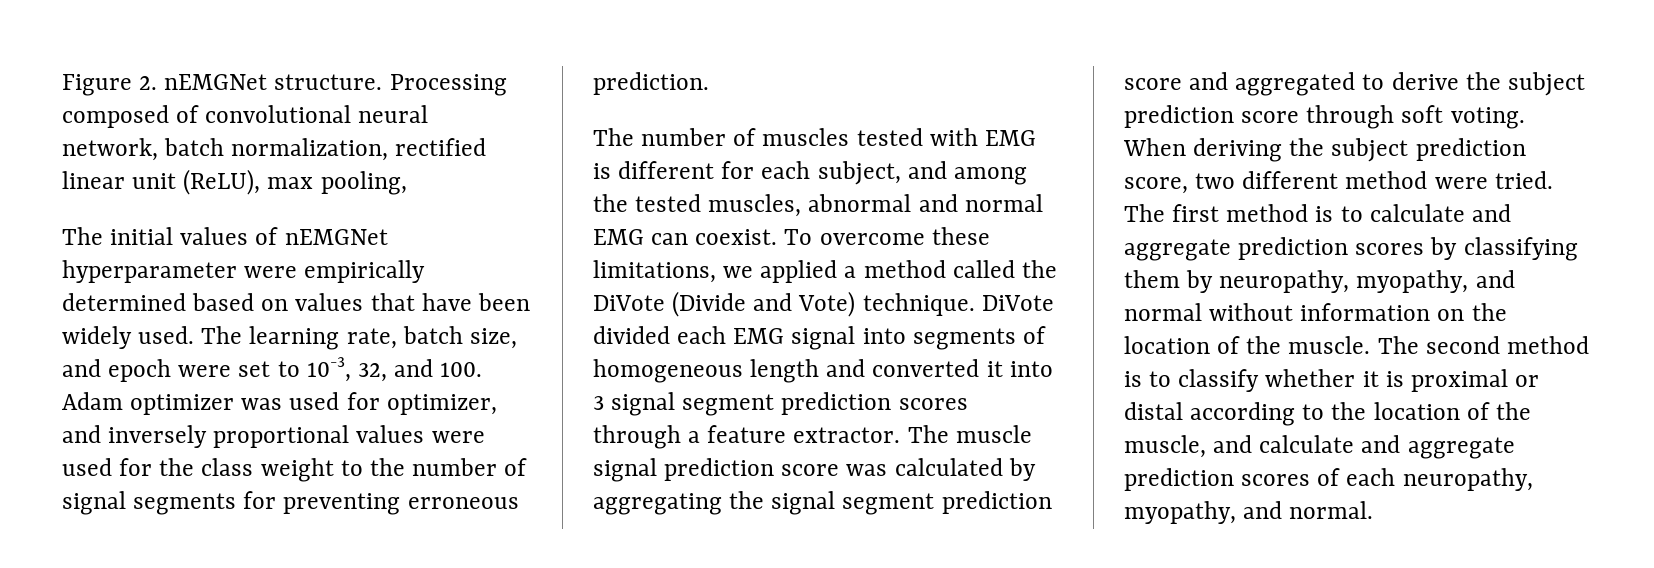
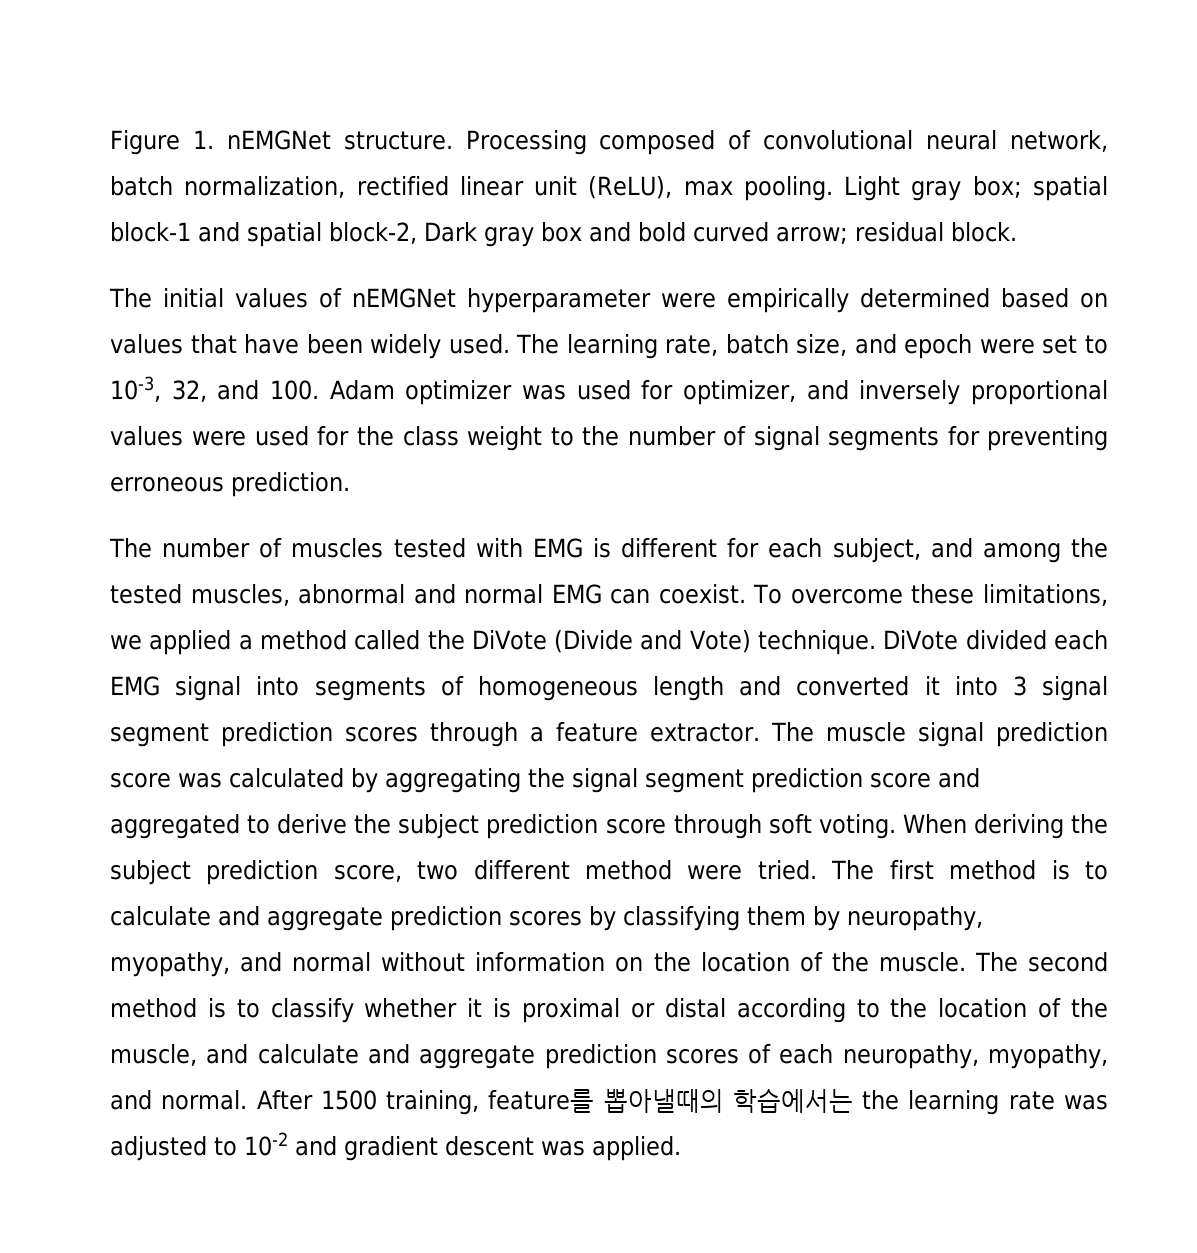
[139,76,158,90] 2. -> [192,130,214,149] 1.
[320,171,407,195] pooling, -> [743,176,1108,201] [110,222,1017,247] pooling. Light gray box; spatial block-1 and spatial block-2, Dark gray box and bold curved arrow; residual block.
(1374, 510) none -> [256,1088,1108,1115] [110,1132,681,1161] After 1500 training, feature를 뽑아낼때의 학습에서는 the learning rate was adjusted to 10-2 and gradient descent was applied.

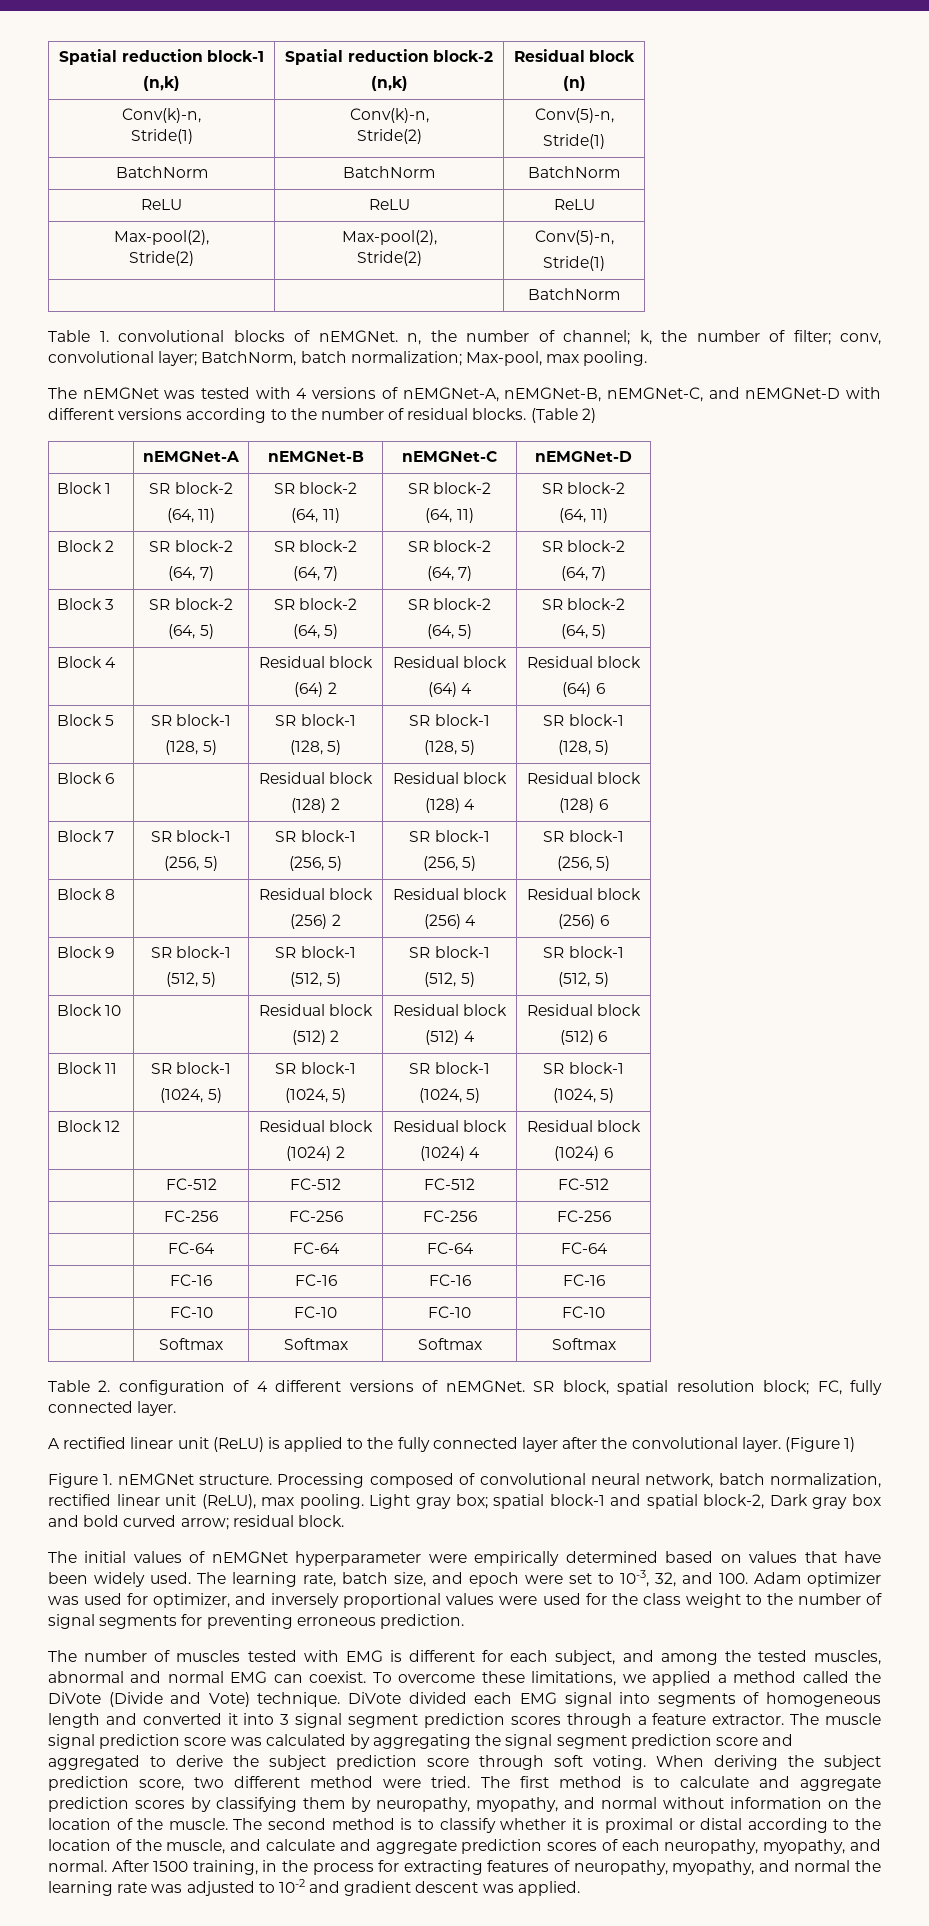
(110, 142) none -> [59,49,264,65] [143,76,180,91] [285,49,493,65] [370,76,408,91] [513,49,636,62] [562,76,586,91] [122,108,201,123] [130,129,193,144] [349,108,429,123] [356,129,422,144] [534,108,614,123] [543,134,605,149] [115,166,208,178] [343,166,435,178] [528,166,620,178] [141,199,182,210] [368,199,410,210] [553,199,595,210] [114,230,209,245] [129,251,194,266] [341,230,437,245] [356,251,422,266] [534,230,614,245] [543,256,605,271] [528,288,620,300] [48,330,881,345] [48,351,648,366] [48,387,882,402] [48,408,596,423] [143,451,240,462] [267,451,364,462] [402,451,497,462] [535,451,632,462] [57,482,112,494] [149,482,233,494] [166,508,216,523] [273,482,358,494] [291,508,340,523] [407,482,492,494] [425,508,474,523] [541,482,626,494] [559,508,608,523] [57,540,115,552] [149,540,233,552] [168,566,214,581] [273,540,358,552] [292,566,339,581] [407,540,492,552] [426,566,473,581] [541,540,626,552] [560,566,607,581] [57,598,115,610] [149,598,233,610] [168,624,214,639] [273,598,358,610] [292,624,339,639] [407,598,492,610] [426,624,473,639] [541,598,626,610] [560,624,607,639] [57,656,117,668] [258,656,374,668] [294,682,337,697] [392,656,508,668] [427,682,473,697] [526,656,642,668] [562,682,605,697] [57,714,115,726] [150,714,232,726] [165,740,217,755] [275,714,356,726] [289,740,342,755] [409,714,490,726] [423,740,476,755] [543,714,624,726] [557,740,610,755] [57,772,115,784] [258,772,374,784] [291,798,340,813] [392,772,508,784] [424,798,476,813] [526,772,642,784] [559,798,608,813] [57,830,115,842] [150,830,232,842] [164,856,218,871] [275,830,356,842] [288,856,343,871] [409,830,490,842] [422,856,477,871] [543,830,624,842] [556,856,611,871] [57,888,116,900] [258,888,374,900] [290,914,341,929] [392,888,508,900] [423,914,477,929] [526,888,642,900] [558,914,609,929] [57,946,115,958] [150,946,232,958] [165,972,217,987] [275,946,356,958] [290,972,341,987] [409,946,490,958] [424,972,475,987] [543,946,624,958] [558,972,609,987] [57,1004,122,1016] [258,1004,374,1016] [291,1030,340,1045] [392,1004,508,1016] [425,1030,475,1045] [526,1004,642,1016] [559,1030,608,1045] [57,1062,118,1074] [150,1062,232,1074] [160,1088,222,1103] [275,1062,356,1074] [284,1088,347,1103] [409,1062,490,1074] [418,1088,481,1103] [543,1062,624,1074] [552,1088,615,1103] [57,1120,121,1132] [258,1120,374,1132] [286,1146,345,1161] [392,1120,508,1132] [419,1146,481,1161] [526,1120,642,1132] [554,1146,613,1161] [165,1178,217,1190] [290,1178,341,1190] [424,1178,475,1190] [558,1178,609,1190] [164,1210,218,1222] [288,1210,343,1222] [422,1210,477,1222] [556,1210,611,1222] [168,1242,215,1254] [292,1242,340,1254] [426,1242,474,1254] [560,1242,608,1254] [170,1274,212,1286] [294,1274,337,1286] [428,1274,471,1286] [562,1274,605,1286] [169,1306,213,1318] [294,1306,337,1318] [428,1306,471,1318] [562,1306,605,1318] [159,1338,223,1350] [283,1338,348,1350] [417,1338,482,1350] [551,1338,616,1350] [48,1380,883,1395] [48,1401,177,1416] [48,1437,856,1452] Spatial reduction block-1 // (n,k) | Spatial reduction block-2 // (n,k) | Residual block // (n) // Conv(k)-n, // Stride(1) | Conv(k)-n, // Stride(2) | Conv(5)-n, // Stride(1) // BatchNorm | BatchNorm | BatchNorm // ReLU | ReLU | ReLU // Max-pool(2), // Stride(2) | Max-pool(2), // Stride(2) | Conv(5)-n, // Stride(1) // | | BatchNorm // Table 1. convolutional blocks of nEMGNet. n, the number of channel; k, the number of filter; conv, convolutional layer; BatchNorm, batch normalization; Max-pool, max pooling. // The nEMGNet was tested with 4 versions of nEMGNet-A, nEMGNet-B, nEMGNet-C, and nEMGNet-D with different versions according to the number of residual blocks. (Table 2) // | nEMGNet-A | nEMGNet-B | nEMGNet-C | nEMGNet-D // Block 1 | SR block-2 // (64, 11) | SR block-2 // (64, 11) | SR block-2 // (64, 11) | SR block-2 // (64, 11) // Block 2 | SR block-2 // (64, 7) | SR block-2 // (64, 7) | SR block-2 // (64, 7) | SR block-2 // (64, 7) // Block 3 | SR block-2 // (64, 5) | SR block-2 // (64, 5) | SR block-2 // (64, 5) | SR block-2 // (64, 5) // Block 4 | | Residual block // (64) 2 | Residual block // (64) 4 | Residual block // (64) 6 // Block 5 | SR block-1 // (128, 5) | SR block-1 // (128, 5) | SR block-1 // (128, 5) | SR block-1 // (128, 5) // Block 6 | | Residual block // (128) 2 | Residual block // (128) 4 | Residual block // (128) 6 // Block 7 | SR block-1 // (256, 5) | SR block-1 // (256, 5) | SR block-1 // (256, 5) | SR block-1 // (256, 5) // Block 8 | | Residual block // (256) 2 | Residual block // (256) 4 | Residual block // (256) 6 // Block 9 | SR block-1 // (512, 5) | SR block-1 // (512, 5) | SR block-1 // (512, 5) | SR block-1 // (512, 5) // Block 10 | | Residual block // (512) 2 | Residual block // (512) 4 | Residual block // (512) 6 // Block 11 | SR block-1 // (1024, 5) | SR block-1 // (1024, 5) | SR block-1 // (1024, 5) | SR block-1 // (1024, 5) // Block 12 | | Residual block // (1024) 2 | Residual block // (1024) 4 | Residual block // (1024) 6 // | FC-512 | FC-512 | FC-512 | FC-512 // | FC-256 | FC-256 | FC-256 | FC-256 // | FC-64 | FC-64 | FC-64 | FC-64 // | FC-16 | FC-16 | FC-16 | FC-16 // | FC-10 | FC-10 | FC-10 | FC-10 // | Softmax | Softmax | Softmax | Softmax // Table 2. configuration of 4 different versions of nEMGNet. SR block, spatial resolution block; FC, fully connected layer. // A rectified linear unit (ReLU) is applied to the fully connected layer after the convolutional layer. (Figure 1) //
[488,1088,853,1113] feature를 뽑아낼때의 학습에서는 -> [262,1860,851,1875] in the process for extracting features of neuropathy, myopathy, and normal

